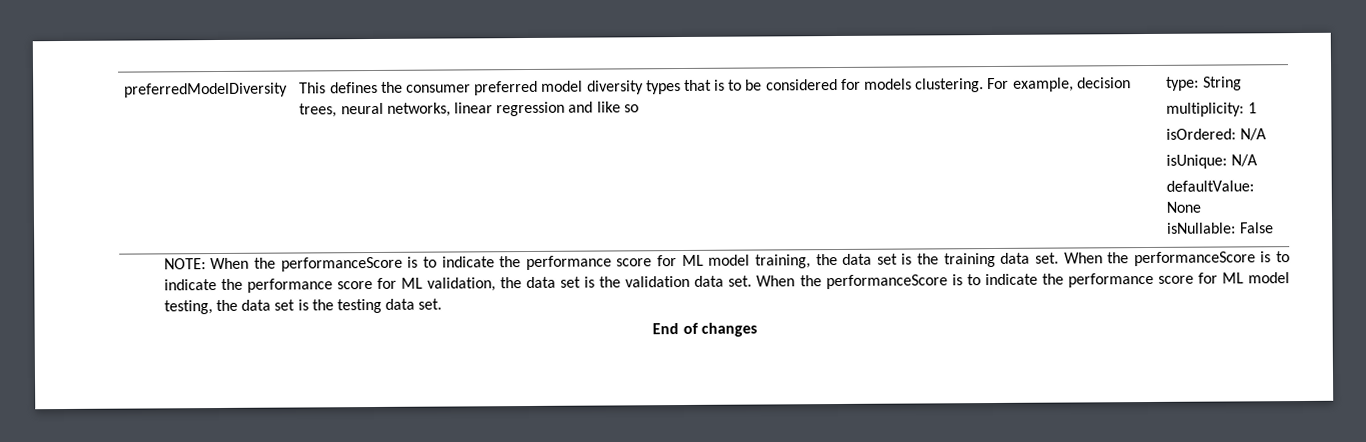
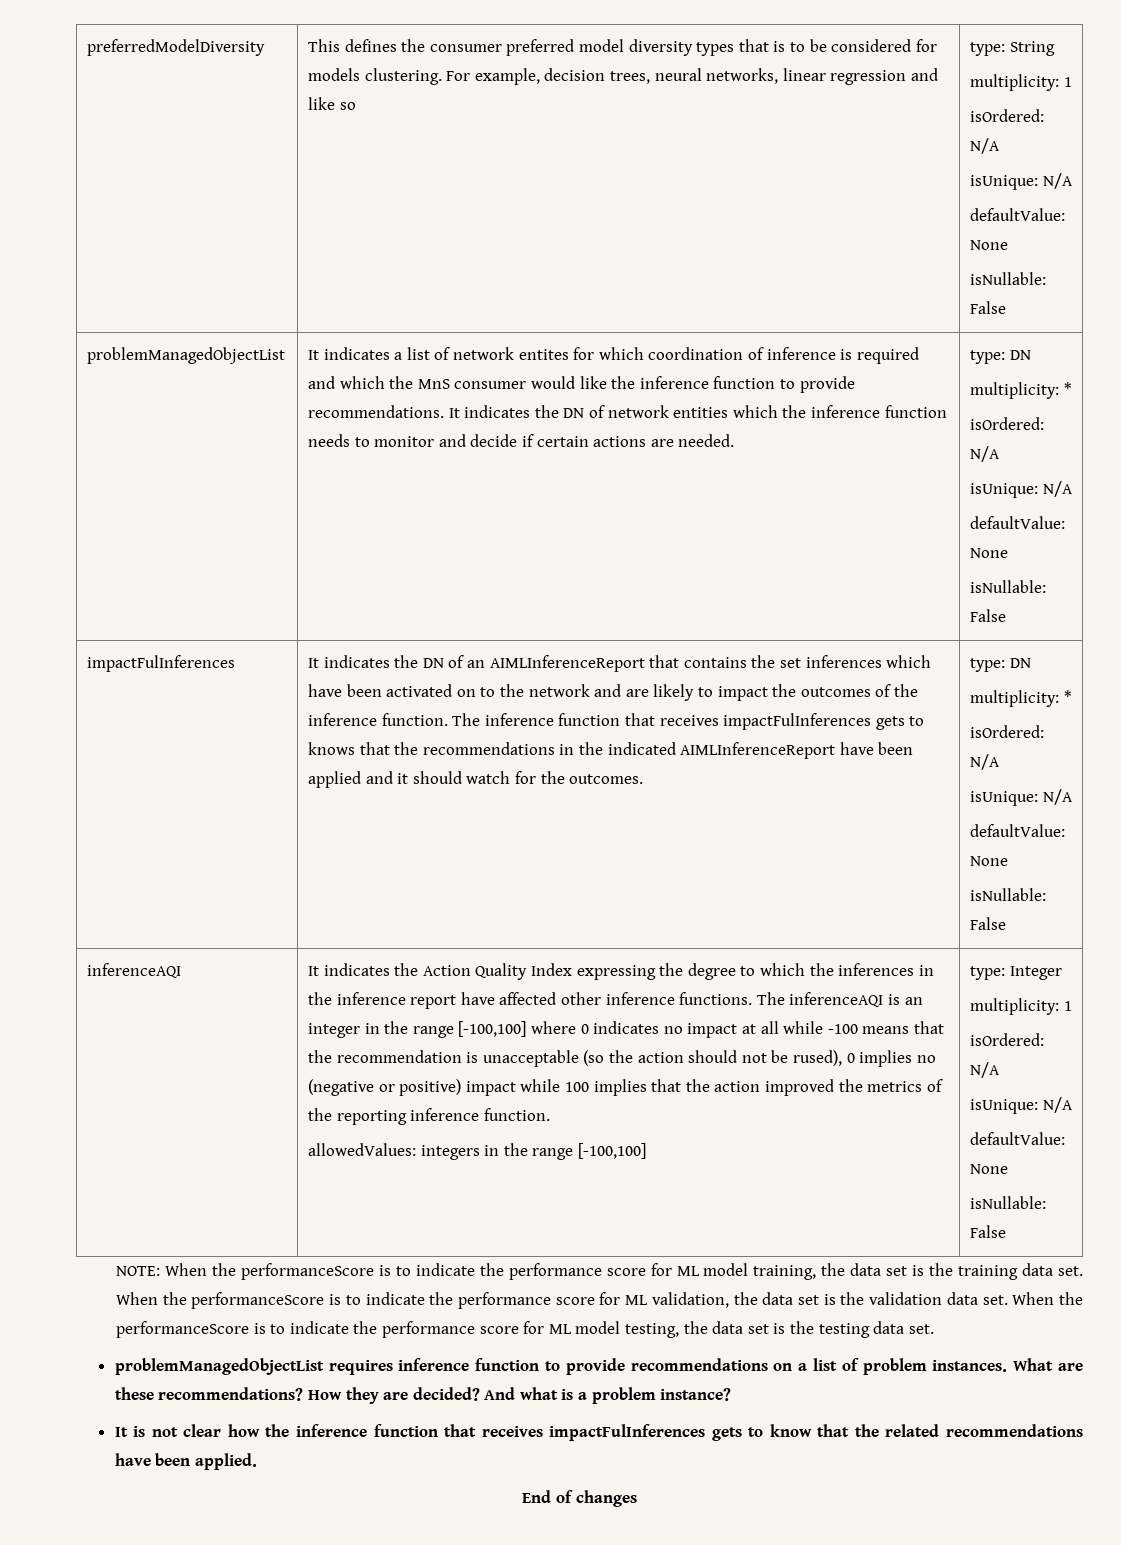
(1274, 228) none -> [87,347,286,364] [308,347,919,364] [308,376,855,393] [308,405,947,418] [308,434,735,447] [970,350,1031,364] [970,382,1072,399] [970,417,1045,430] [970,446,1001,462] [970,481,1073,498] [970,516,1066,529] [970,548,1009,558] [970,580,1047,593] [970,609,1007,622] [87,655,236,672] [308,655,932,672] [308,684,918,701] [308,713,925,730] [308,742,914,759] [308,771,644,788] [970,658,1031,672] [970,690,1072,707] [970,725,1045,738] [970,754,1001,770] [970,789,1073,806] [970,824,1066,837] [970,856,1009,866] [970,888,1047,901] [970,917,1007,930] [87,963,182,978] [308,963,934,980] [308,992,923,1009] [308,1021,944,1038] [308,1050,936,1067] [308,1079,943,1096] [308,1108,550,1125] [308,1143,647,1160] [970,966,1062,980] [970,998,1072,1015] [970,1033,1045,1046] [970,1062,1001,1078] [970,1097,1073,1114] [970,1132,1066,1145] [970,1164,1009,1174] [970,1196,1047,1209] [970,1225,1007,1238] // problemManagedObjectList | It indicates a list of network entites for which coordination of inference is required and which the MnS consumer would like the inference function to provide recommendations. It indicates the DN of network entities which the inference function needs to monitor and decide if certain actions are needed. | type: DN // multiplicity: * // isOrdered: N/A // isUnique: N/A // defaultValue: None // isNullable: False // impactFulInferences | It indicates the DN of an AIMLInferenceReport that contains the set inferences which have been activated on to the network and are likely to impact the outcomes of the inference function. The inference function that receives impactFulInferences gets to knows that the recommendations in the indicated AIMLInferenceReport have been applied and it should watch for the outcomes. | type: DN // multiplicity: * // isOrdered: N/A // isUnique: N/A // defaultValue: None // isNullable: False // inferenceAQI | It indicates the Action Quality Index expressing the degree to which the inferences in the inference report have affected other inference functions. The inferenceAQI is an integer in the range [-100,100] where 0 indicates no impact at all while -100 means that the recommendation is unacceptable (so the action should not be rused), 0 implies no (negative or positive) impact while 100 implies that the action improved the metrics of the reporting inference function. // allowedValues: integers in the range [-100,100] | type: Integer // multiplicity: 1 // isOrdered: N/A // isUnique: N/A // defaultValue: None // isNullable: False
(443, 304) none -> [114,1358,1083,1375] [114,1387,732,1404] [114,1424,1083,1441] [114,1453,257,1470] // problemManagedObjectList requires inference function to provide recommendations on a list of problem instances. What are these recommendations? How they are decided? And what is a problem instance? // It is not clear how the inference function that receives impactFulInferences gets to know that the related recommendations have been applied.

